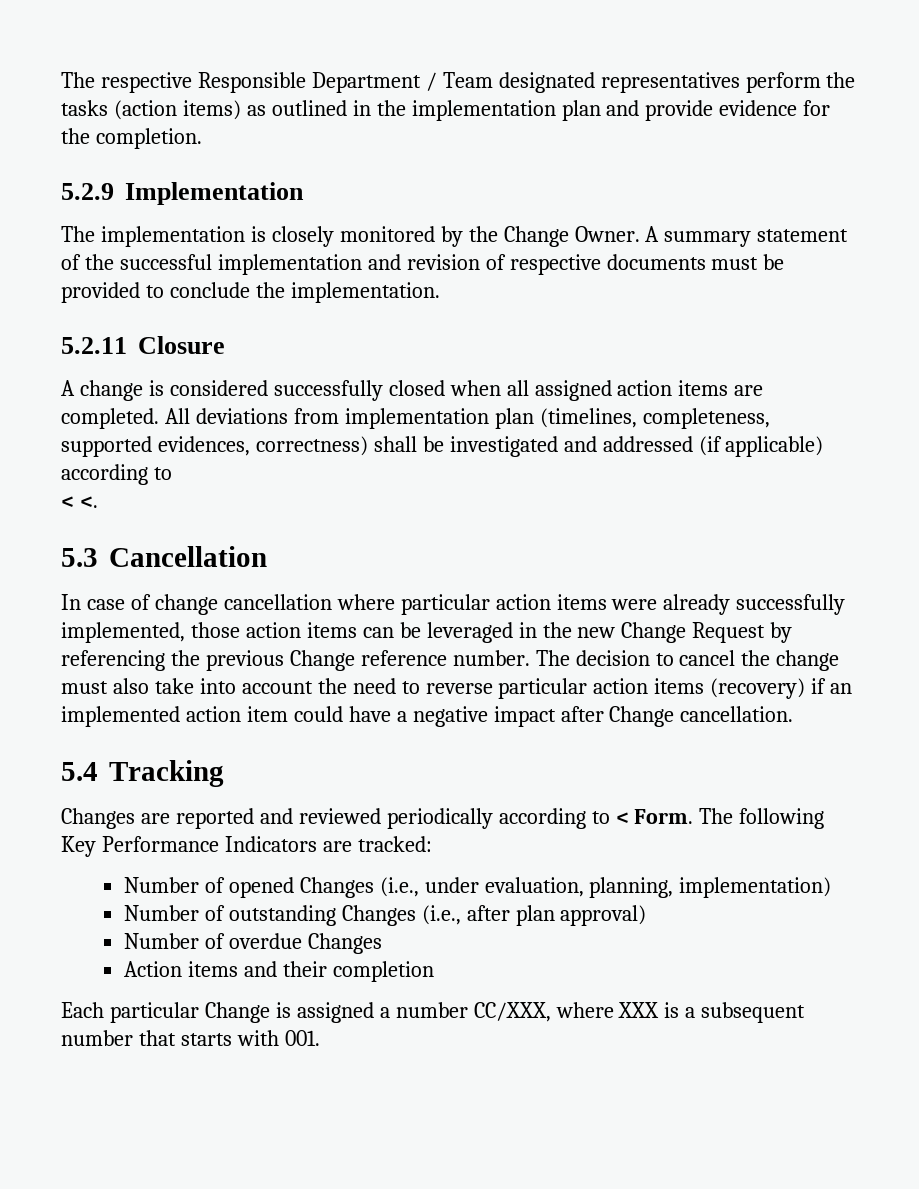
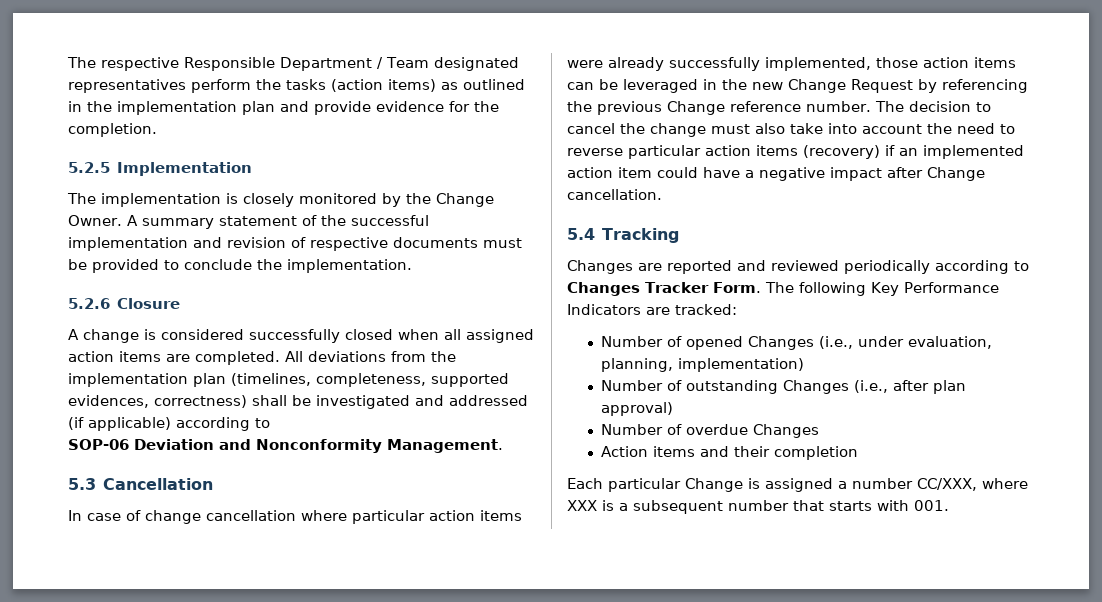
[61,183,114,200] 5.2.9 -> [68,162,110,173] 5.2.5
[61,337,127,354] 5.2.11 -> [68,298,110,309] 5.2.6
(339, 416) none -> [431,351,456,362] the
[61,496,98,508] < <. -> [68,439,503,453] SOP-06 Deviation and Nonconformity Management.
[615,812,629,824] < -> [567,282,709,296] Changes Tracker

